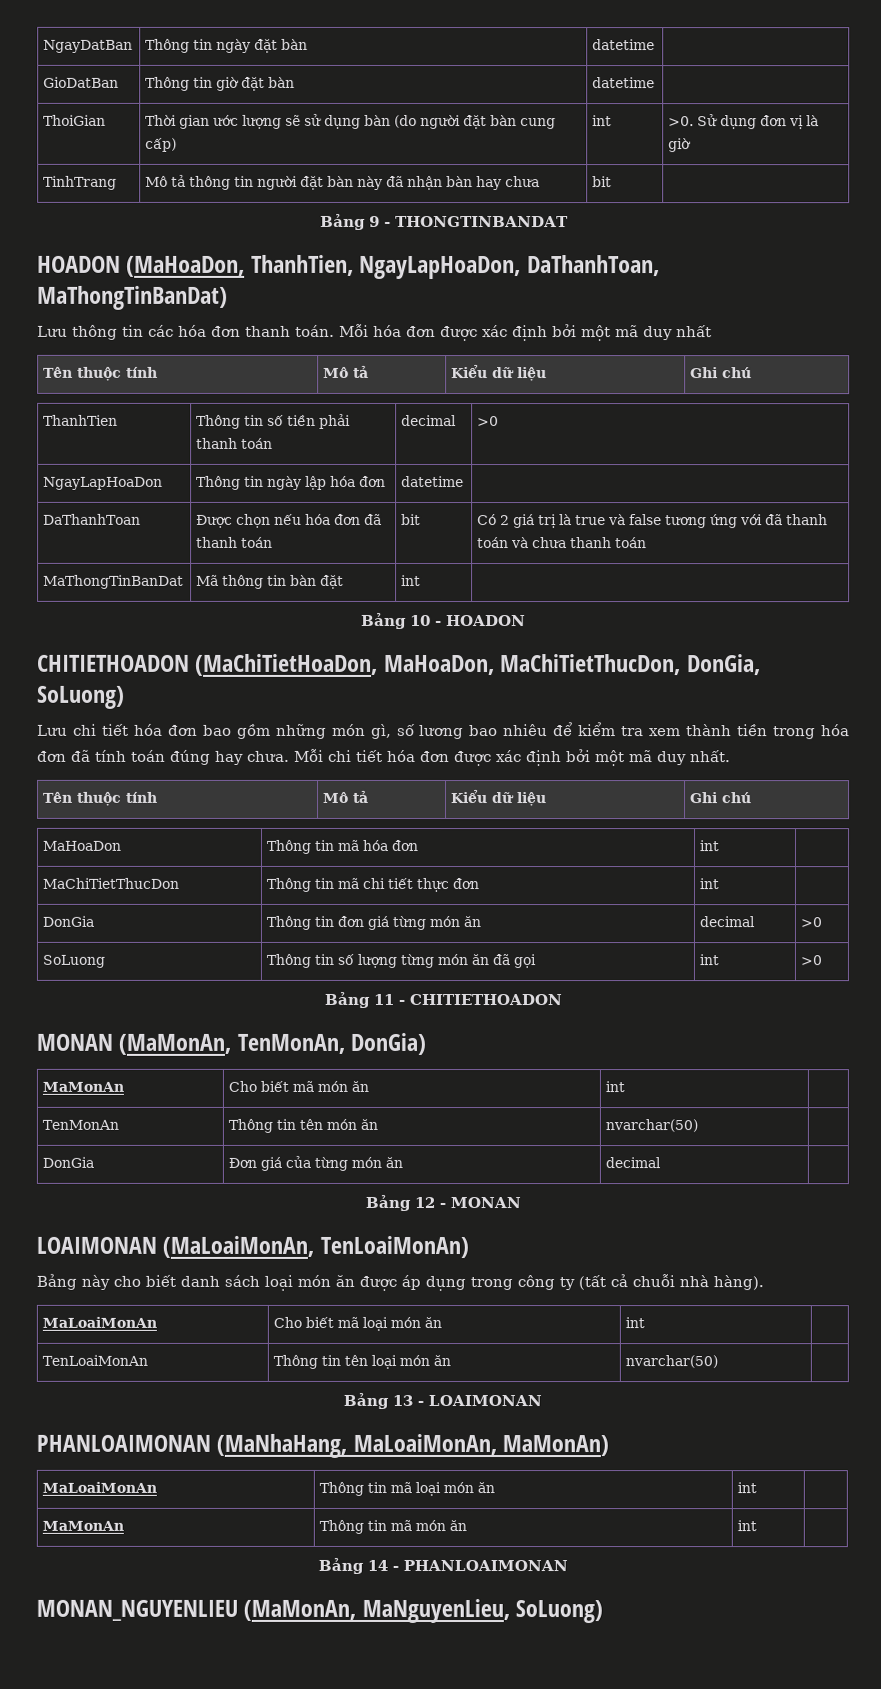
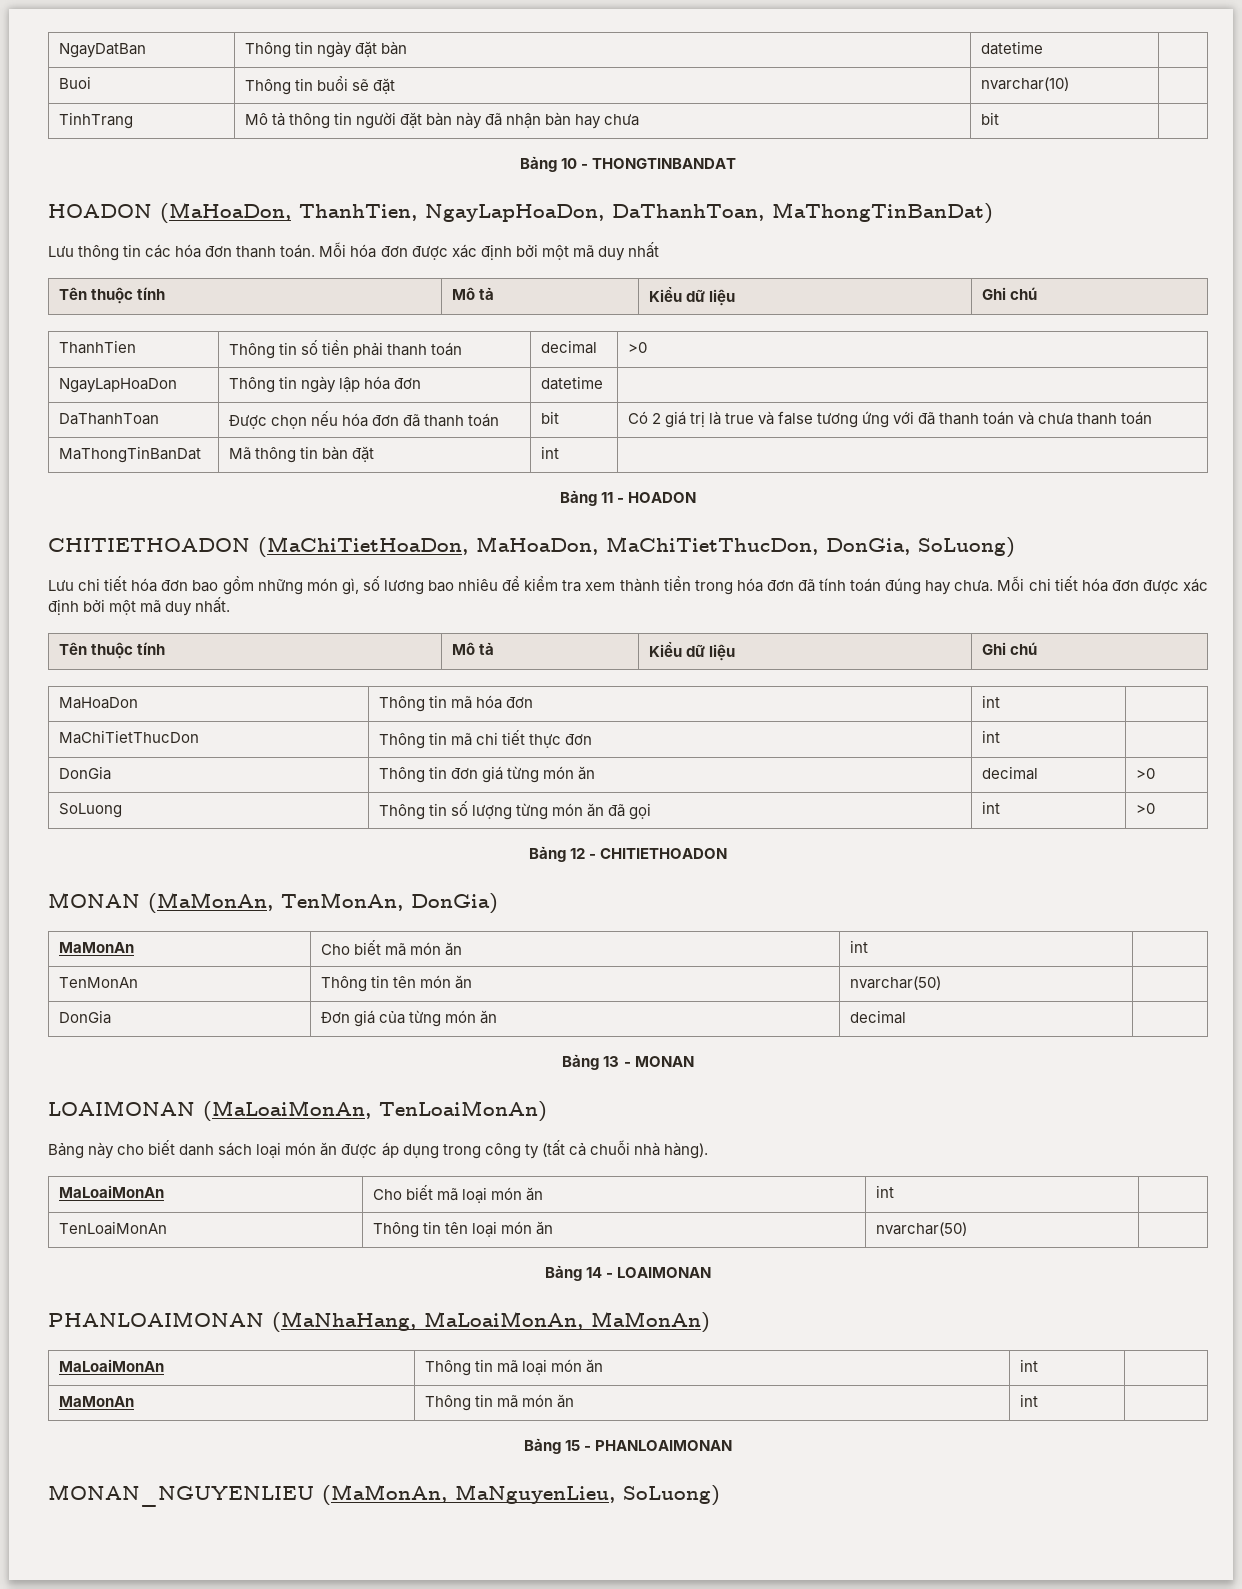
[43,76,120,88] [145,76,296,91] [592,77,656,89] [43,114,107,126] [145,113,557,130] [145,137,178,152] [592,115,613,127] [668,114,820,130] [668,138,693,153] GioDatBan | Thông tin giờ đặt bàn | datetime | // ThoiGian | Thời gian ước lượng sẽ sử dụng bàn (do người đặt bàn cung cấp) | int | >0. Sử dụng đơn vị là giờ -> [58,76,91,89] [244,76,395,95] [980,77,1069,91] Buoi | Thông tin buổi sẽ đặt | nvarchar(10) |
[368,215,380,227] 9 -> [560,158,577,169] 10
[410,614,431,626] 10 -> [600,492,613,503] 11
[372,993,394,1005] 11 -> [569,848,585,859] 12
[413,1196,435,1208] 12 -> [603,1056,620,1067] 13
[392,1394,413,1406] 13 -> [585,1267,602,1278] 14
[366,1559,388,1571] 14 -> [564,1440,580,1451] 15

